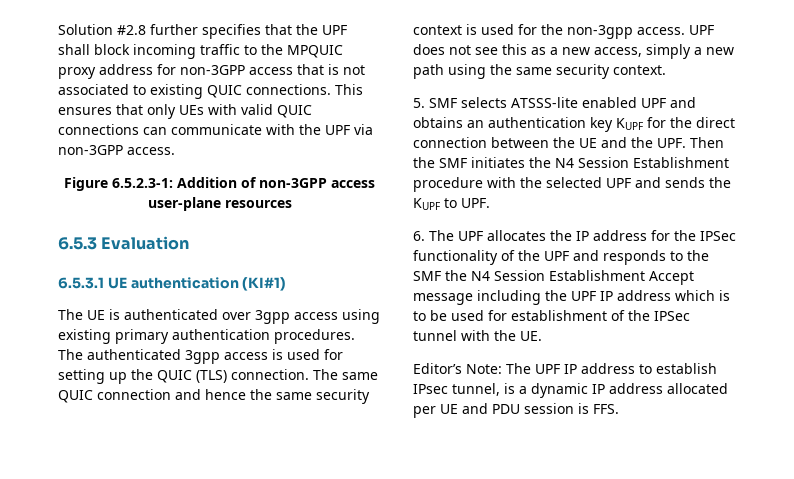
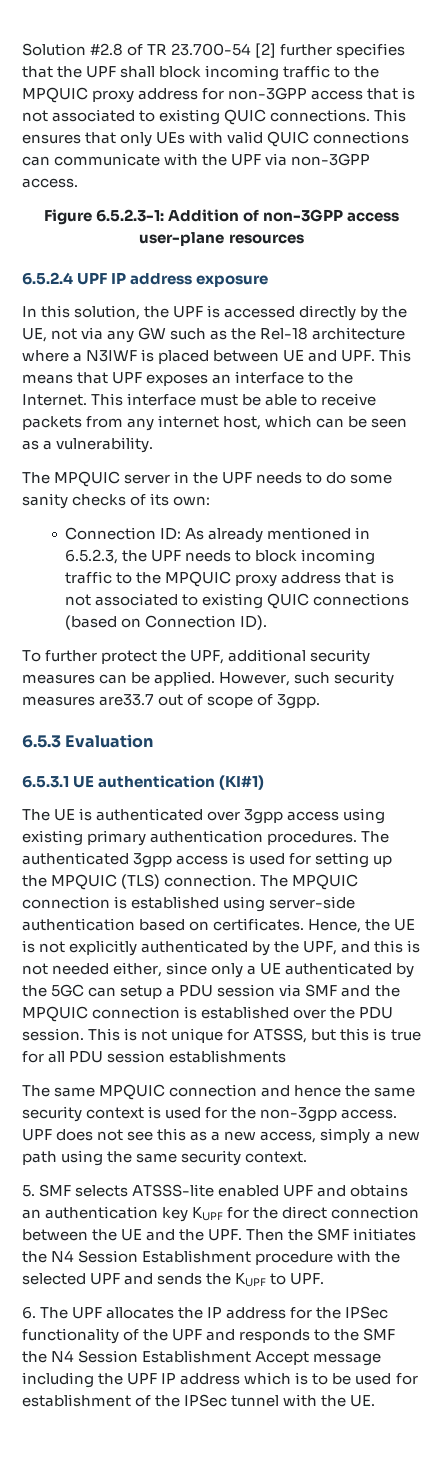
(146, 30) none -> [127,43,277,58] of TR 23.700-54 [2]
(292, 204) none -> [22,272,269,287] [22,305,408,321] [22,327,406,343] [22,349,412,364] [22,371,354,386] [22,393,377,406] [22,415,408,431] [22,437,154,453] [22,471,393,487] [22,493,211,509] [65,527,371,543] [65,549,376,565] [65,571,394,587] [65,593,410,609] [65,615,268,630] [22,649,371,665] [22,671,395,687] [22,694,321,709] // 6.5.2.4 UPF IP address exposure // In this solution, the UPF is accessed directly by the UE, not via any GW such as the Rel-18 architecture where a N3IWF is placed between UE and UPF. This means that UPF exposes an interface to the Internet. This interface must be able to receive packets from any internet host, which can be seen as a vulnerability. // The MPQUIC server in the UPF needs to do some sanity checks of its own: // Connection ID: As already mentioned in 6.5.2.3, the UPF needs to block incoming traffic to the MPQUIC proxy address that is not associated to existing QUIC connections (based on Connection ID). // To further protect the UPF, additional security measures can be applied. However, such security measures are33.7 out of scope of 3gpp.
[157,370,192,383] QUIC -> [51,874,118,890] MPQUIC
[342,372,378,380] [58,390,93,403] same QUIC -> [292,874,359,890] [22,896,356,912] [22,918,416,933] [22,940,421,956] [22,962,415,978] [22,984,400,999] [22,1006,394,1022] [22,1028,421,1043] [22,1050,287,1063] [22,1084,166,1100] MPQUIC connection is established using server-side authentication based on certificates. Hence, the UE is not explicitly authenticated by the UPF, and this is not needed either, since only a UE authenticated by the 5GC can setup a PDU session via SMF and the MPQUIC connection is established over the PDU session. This is not unique for ATSSS, but this is true for all PDU session establishments // The same MPQUIC
[413,363,717,374] [413,383,728,398] [413,403,619,418] // Editor’s Note: The UPF IP address to establish IPsec tunnel, is a dynamic IP address allocated per UE and PDU session is FFS. -> (376, 1401) none

